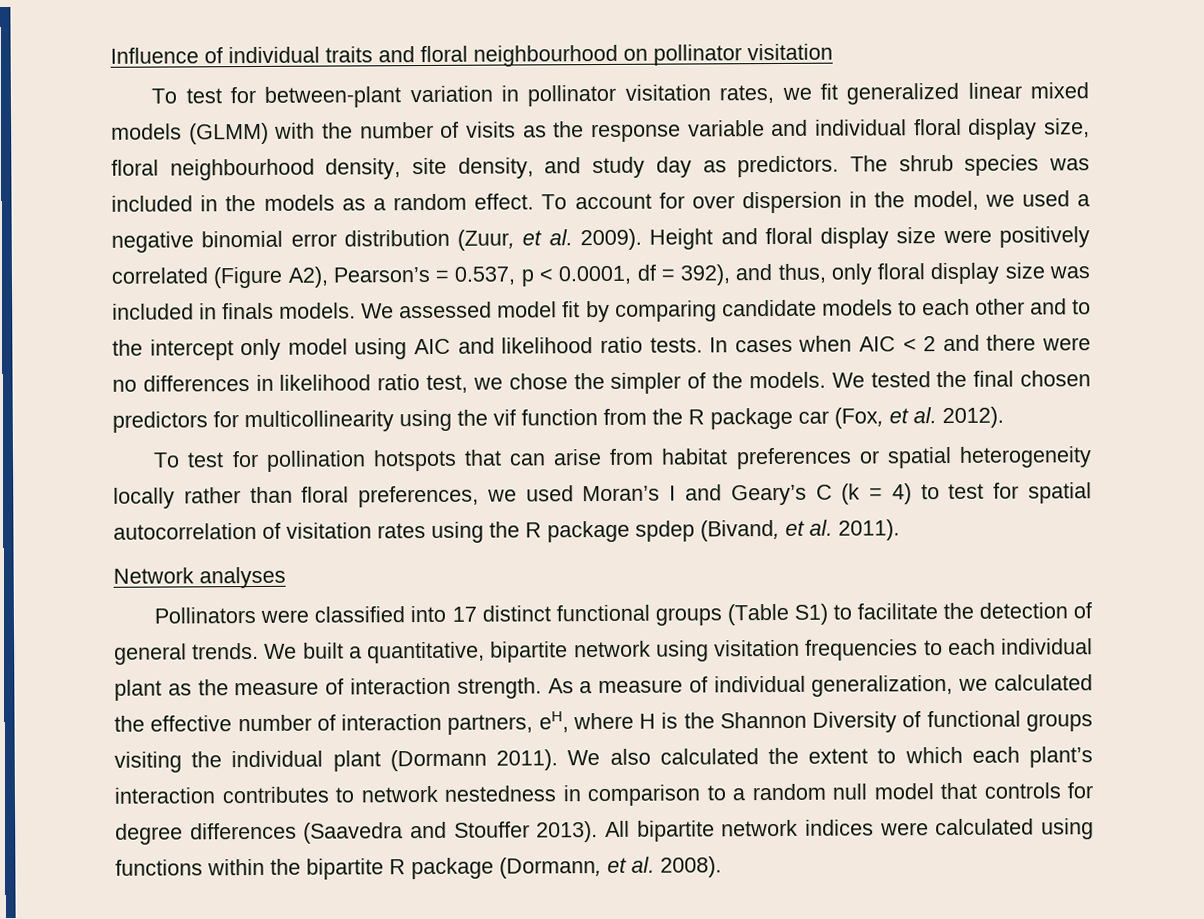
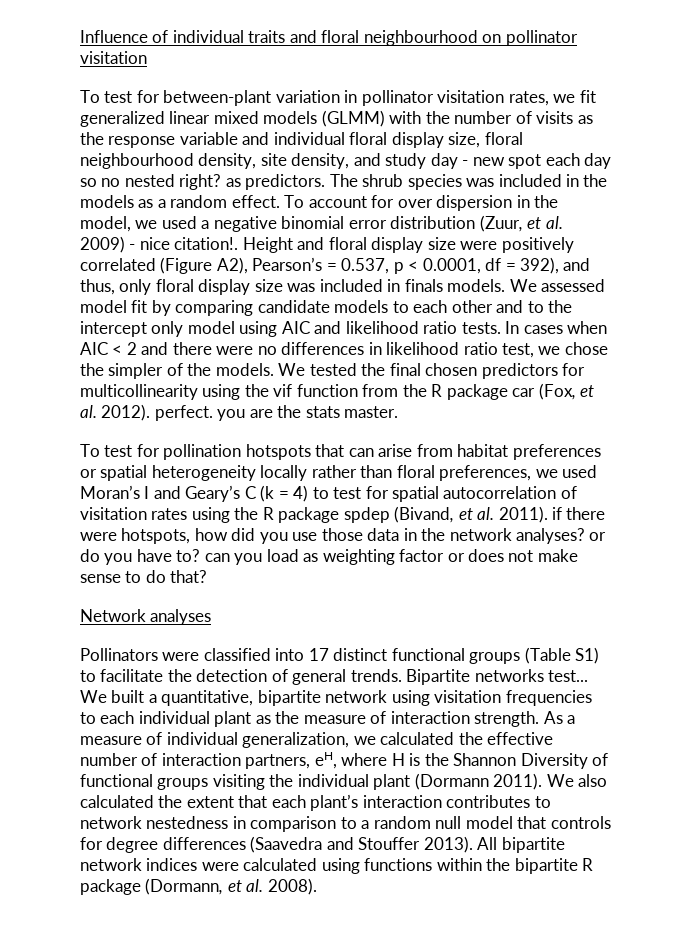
(692, 167) none -> [462,153,612,169] [80,174,222,190] - new spot each day so no nested right?
[580,228,642,251] 2009). -> [80,236,239,253] 2009) - nice citation!.
(1004, 417) none -> [154,405,399,421] perfect. you are the stats master.
(900, 530) none -> [552,507,606,520] [80,528,607,544] [80,549,578,565] [80,570,208,583] if there were hotspots, how did you use those data in the network analyses? or do you have to? can you load as weighting factor or does not make sense to do that?
(260, 651) none -> [406,669,589,685] Bipartite networks test...
[877,746,963,764] to which -> [238,795,268,808] that

